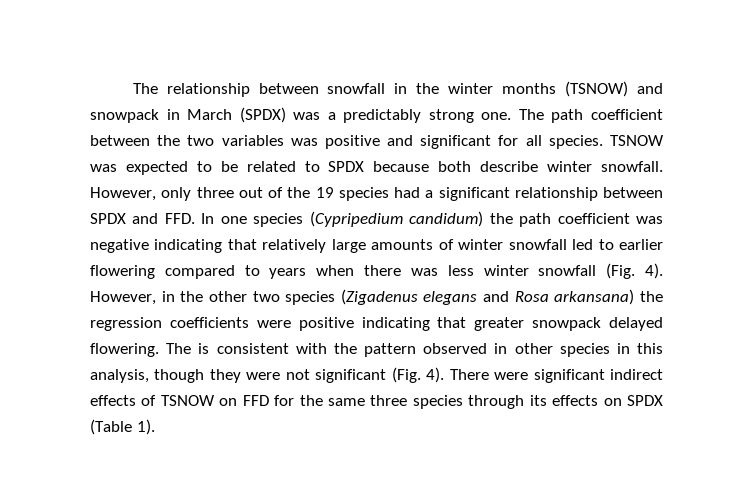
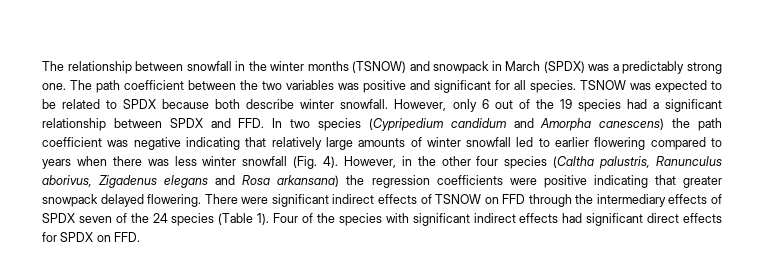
[196,187,234,198] three -> [481,99,489,109] 6
[220,216,247,224] one -> [290,119,311,128] two
[409,211,484,227] candidum) -> [450,118,665,131] candidum and Amorpha canescens)
[252,289,418,305] two species (Zigadenus -> [476,156,722,169] [42,175,158,188] four species (Caltha palustris, Ranunculus aborivus, Zigadenus
[166,343,663,357] [90,367,445,383] The is consistent with the pattern observed in other species in this analysis, though they were not significant (Fig. 4). -> (202, 200) none
[274,395,663,409] [90,419,155,435] for the same three species through its effects on SPDX (Table 1). -> [528,194,722,207] [42,213,723,226] [42,232,141,242] through the intermediary effects of SPDX seven of the 24 species (Table 1). Four of the species with significant indirect effects had significant direct effects for SPDX on FFD.

